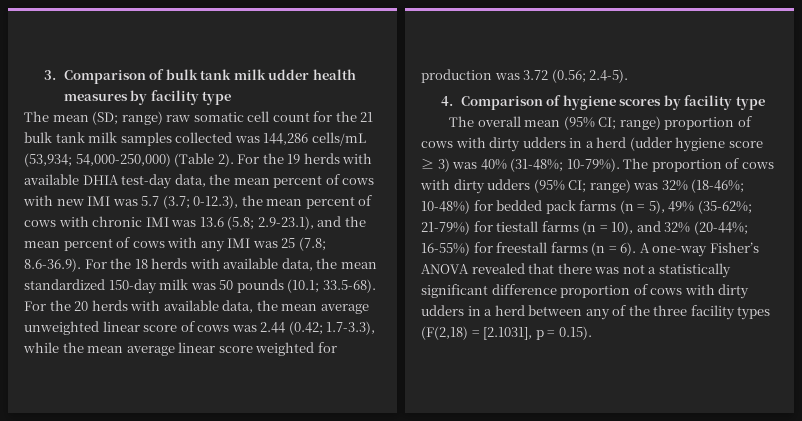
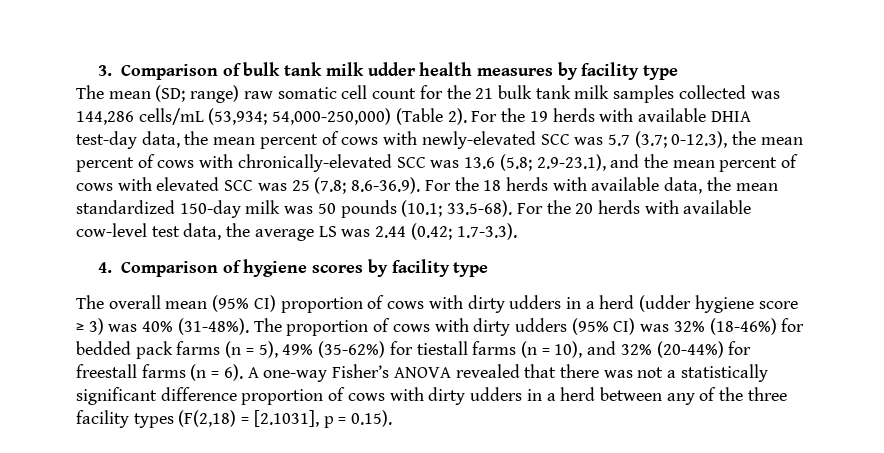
[56,196,111,206] new IMI -> [421,131,570,149] newly-elevated SCC
[92,216,169,227] chronic IMI -> [237,154,426,172] chronically-elevated SCC
[200,238,251,252] any IMI -> [156,177,254,191] elevated SCC
[222,300,369,314] [24,321,376,335] [23,342,337,356] [421,69,629,83] data, the mean average unweighted linear score of cows was 2.44 (0.42; 1.7-3.3), while the mean average linear score weighted for production was 3.72 (0.56; 2.4-5). -> [76,223,517,241] cow-level test data, the average LS was 2.44 (0.42; 1.7-3.3).
[598,116,661,130] CI; range) -> [253,295,276,312] CI)
[510,158,620,172] (31-48%; 10-79%). -> [177,318,249,335] (31-48%).
[568,179,745,193] [421,200,470,214] CI; range) was 32% (18-46%; 10-48%) -> [613,318,777,335] CI) was 32% (18-46%)
[697,200,752,214] [421,221,470,235] (35-62%; 21-79%) -> [318,341,386,358] (35-62%)
[693,221,748,235] [421,242,470,256] (20-44%; 16-55%) -> [656,341,724,358] (20-44%)

